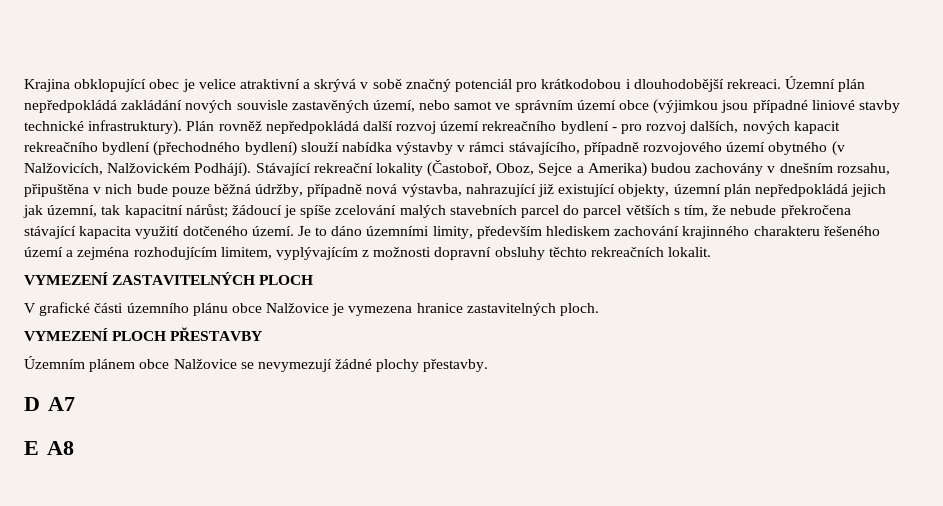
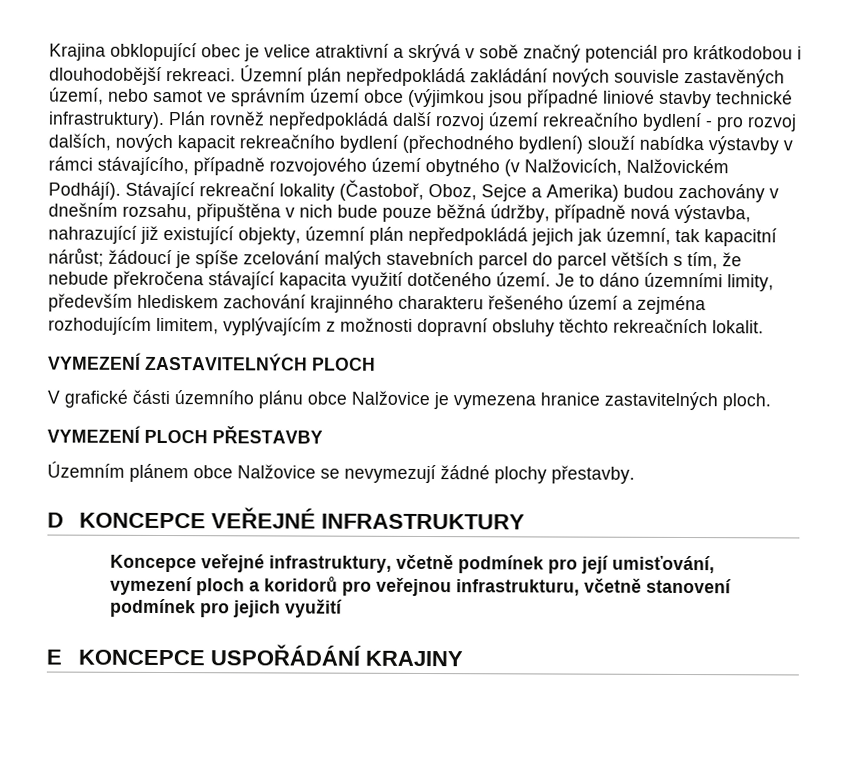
[47,397,75,411] [24,441,74,455] A7 // E A8 -> [78,507,525,530] [110,554,716,574] [110,576,733,597] [110,598,344,618] [46,644,463,667] KONCEPCE VEŘEJNÉ INFRASTRUKTURY // Koncepce veřejné infrastruktury, včetně podmínek pro její umisťování, vymezení ploch a koridorů pro veřejnou infrastrukturu, včetně stanovení podmínek pro jejich využití // E KONCEPCE USPOŘÁDÁNÍ KRAJINY

